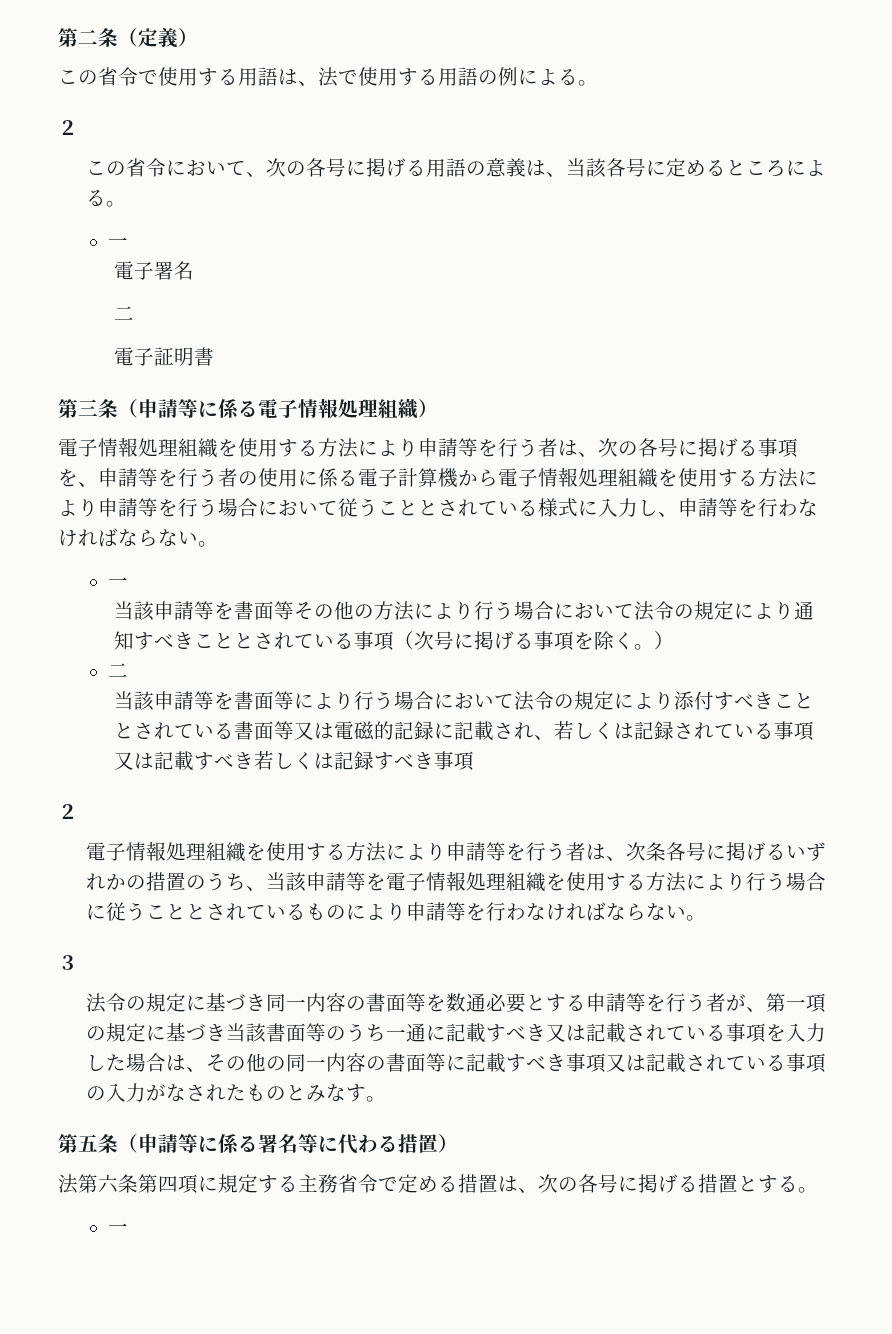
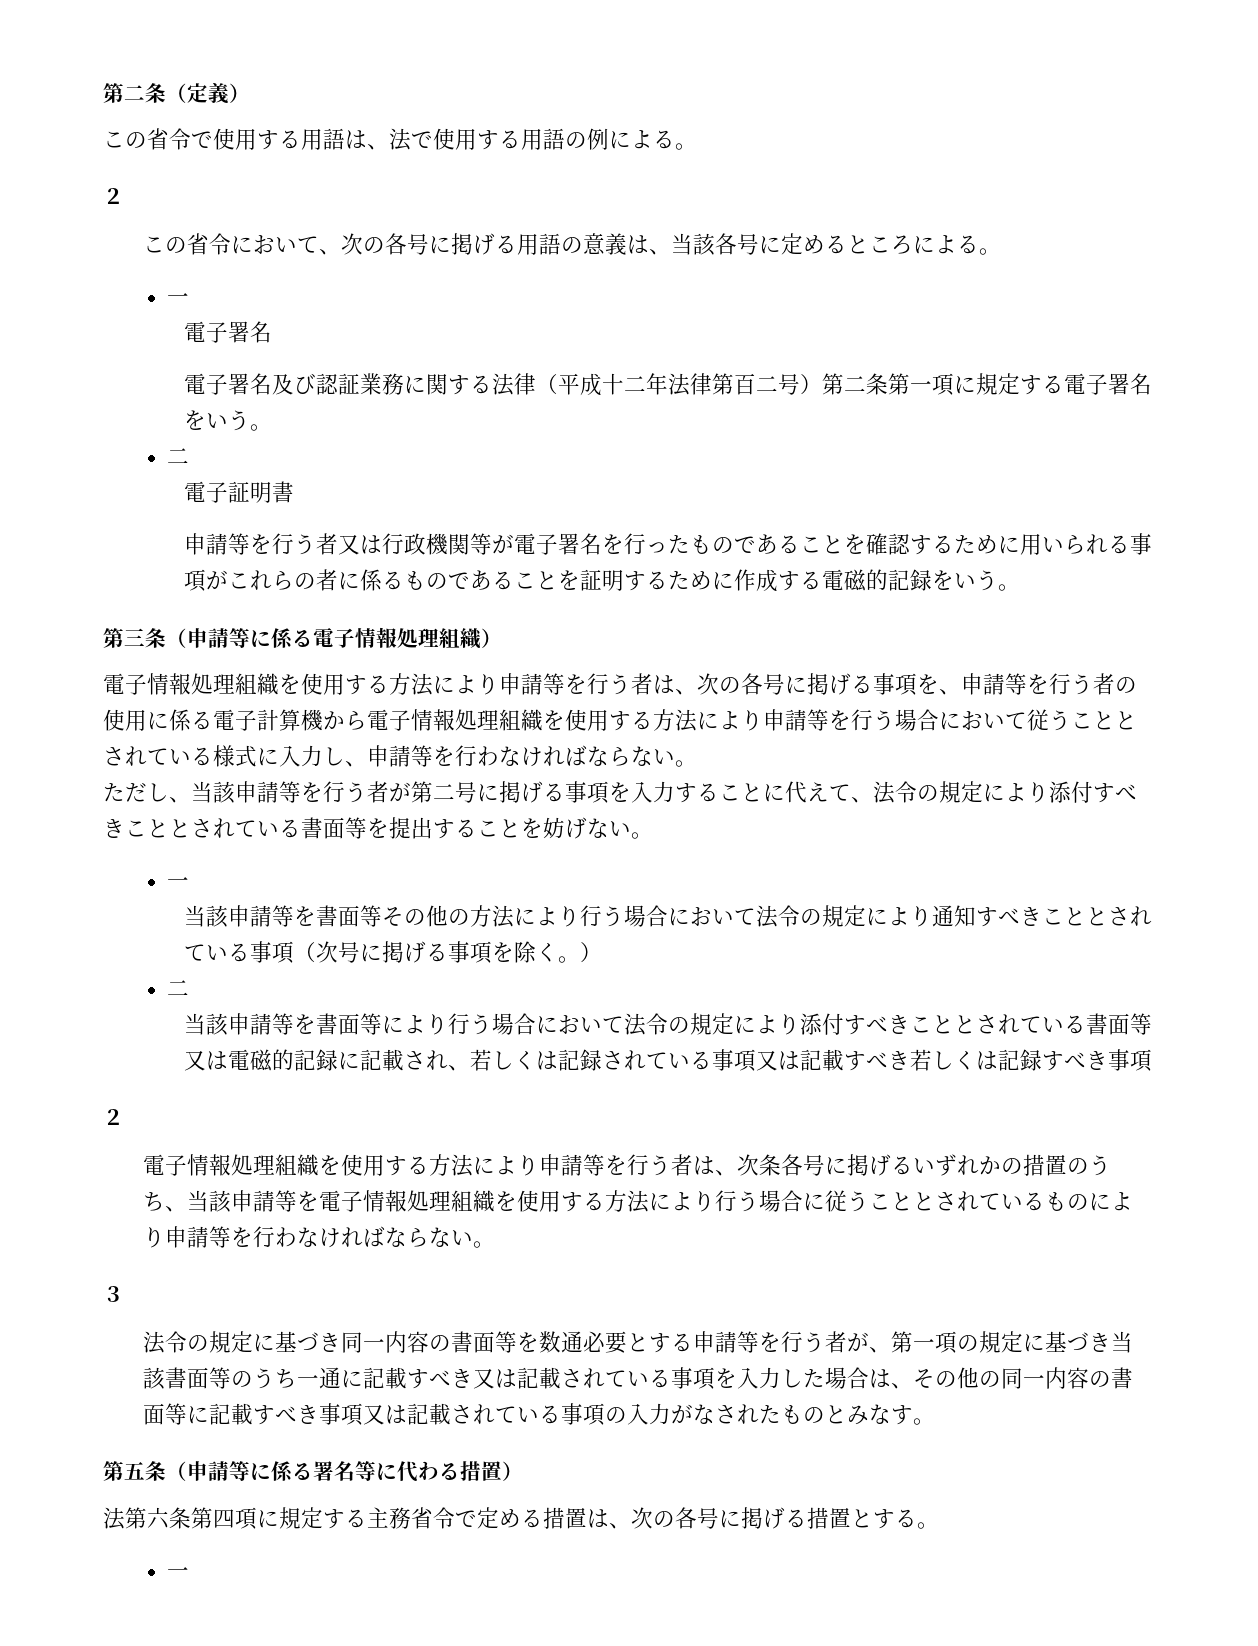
[114,306,135,321] [114,347,215,366] 二 // 電子証明書 -> [183,373,1152,396] [183,410,272,431] [167,448,190,464] [183,481,294,503] [183,533,1152,555] [183,569,1020,592] 電子署名及び認証業務に関する法律（平成十二年法律第百二号）第二条第一項に規定する電子署名をいう。 // 二 // 電子証明書 // 申請等を行う者又は行政機関等が電子署名を行ったものであることを確認するために用いられる事項がこれらの者に係るものであることを証明するために作成する電磁的記録をいう。
(218, 544) none -> [103,781,1137,804] [103,817,653,839] // ただし、当該申請等を行う者が第二号に掲げる事項を入力することに代えて、法令の規定により添付すべきこととされている書面等を提出することを妨げない。

